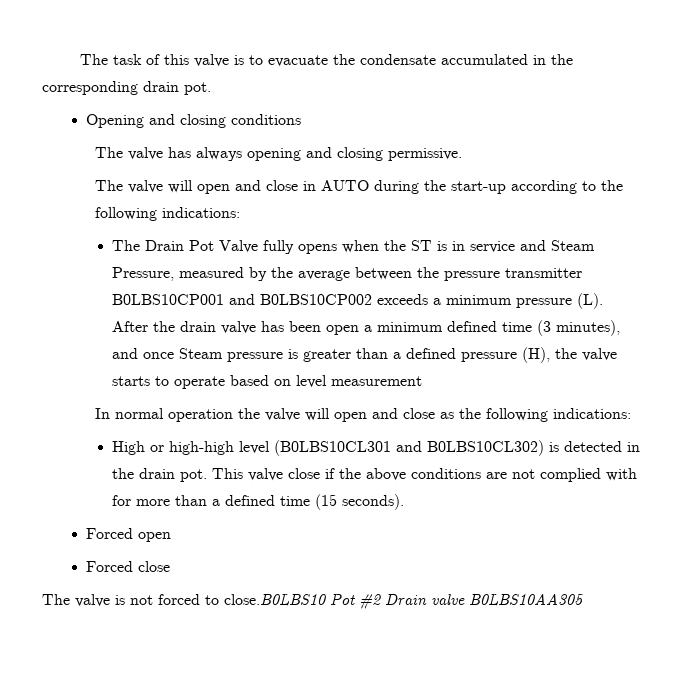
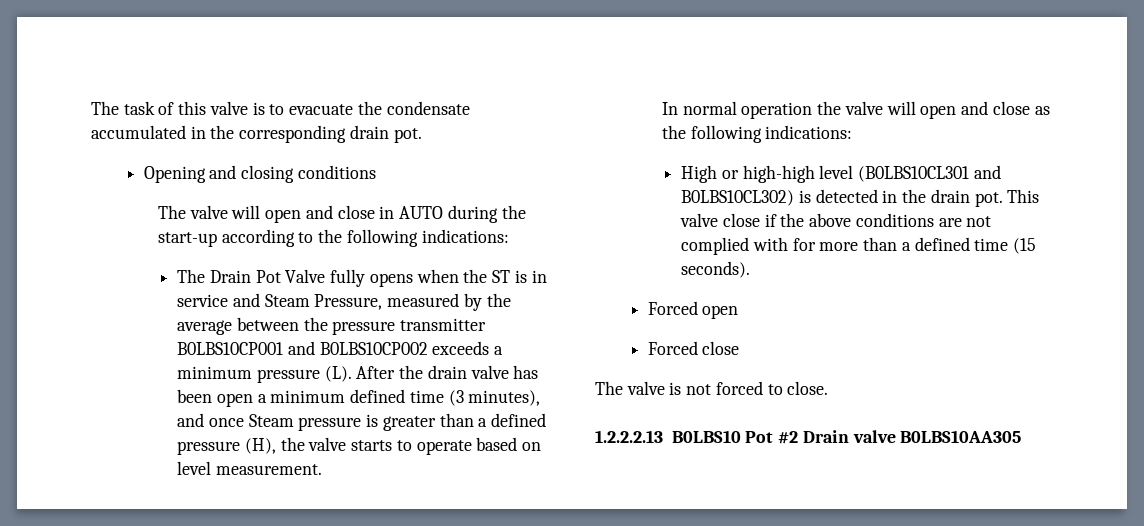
[94,147,462,161] // The valve has always opening and closing permissive. -> (376, 172) none
[331,376,423,386] measurement -> [215,464,322,475] measurement.
[224,594,326,606] close.B0LBS10 -> [787,381,829,395] [595,430,741,443] close. // 1.2.2.2.13 B0LBS10

